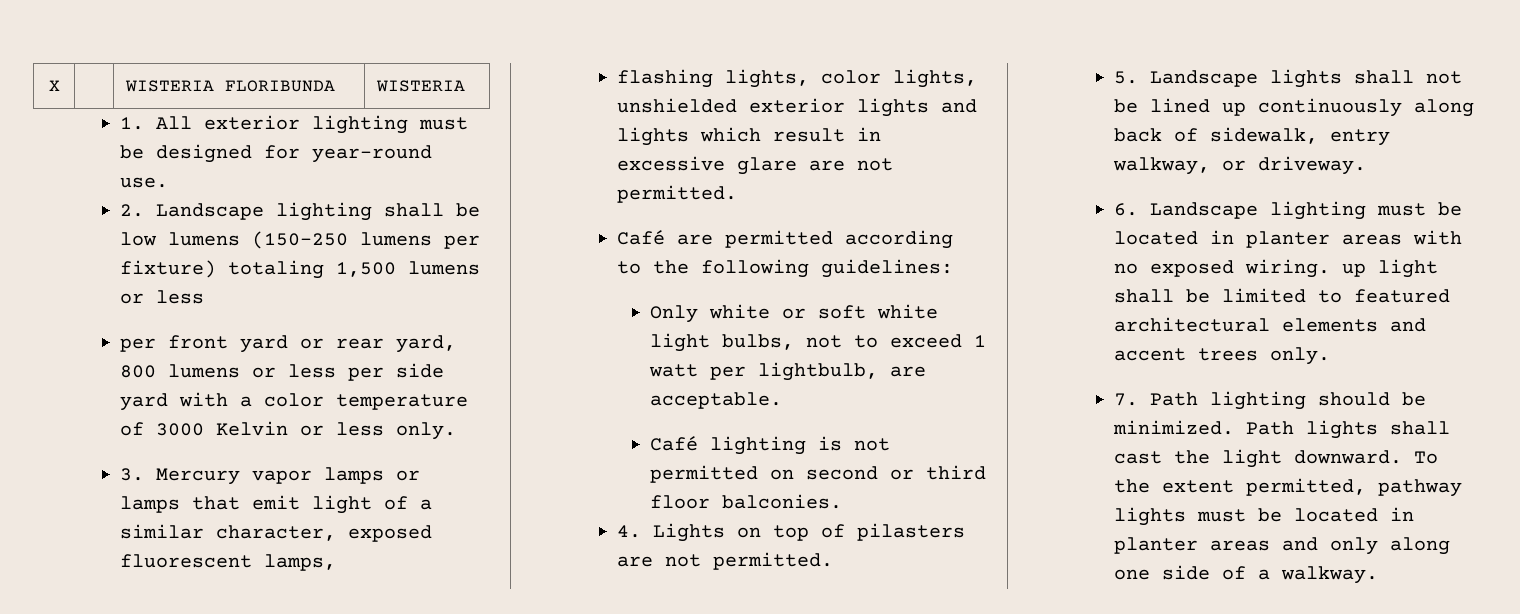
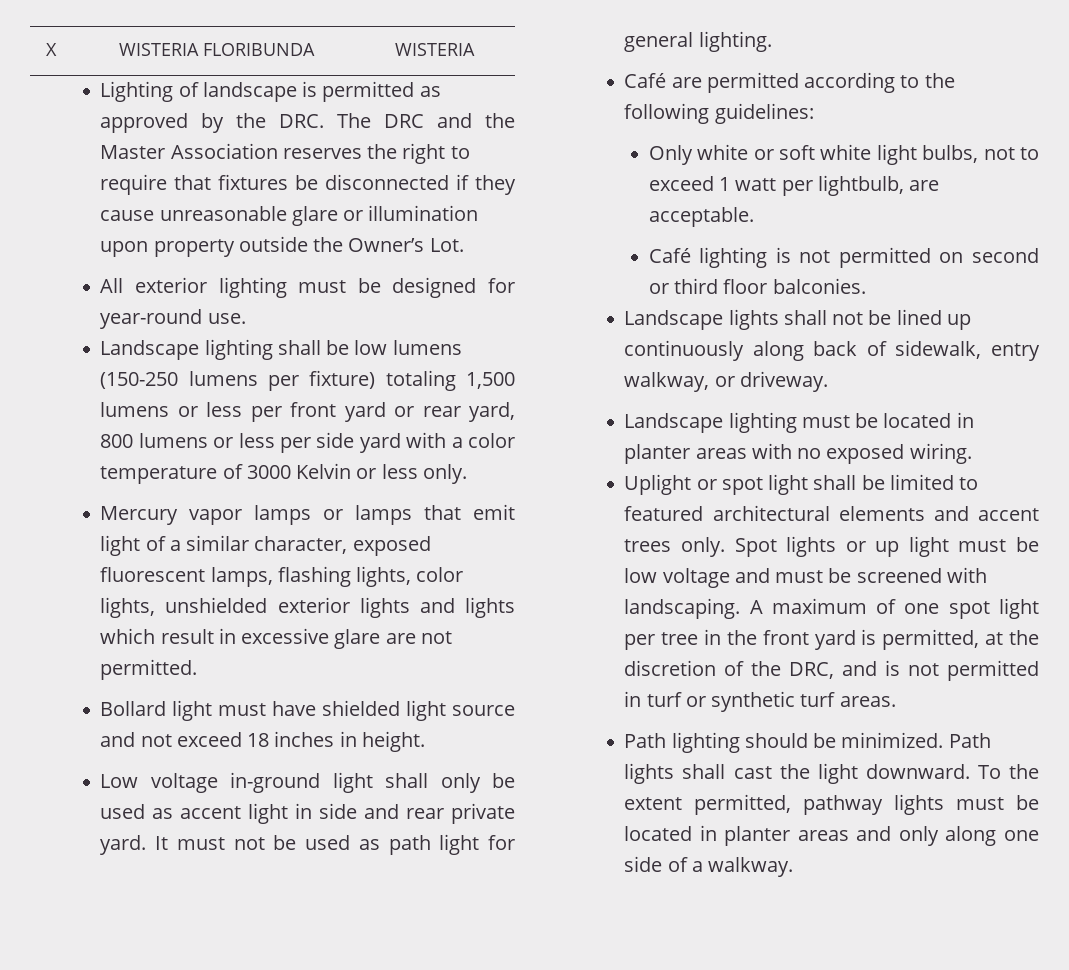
[120,117,145,130] 1. -> [100,81,441,102] [100,113,515,133] [100,143,470,164] [100,174,516,195] [100,205,479,226] [100,236,464,257] Lighting of landscape is permitted as approved by the DRC. The DRC and the Master Association reserves the right to require that fixtures be disconnected if they cause unreasonable glare or illumination upon property outside the Owner’s Lot. //
[120,204,145,217] 2. -> (246, 318) none
(205, 297) // -> (243, 409) none
[120,468,145,481] 3. -> (467, 474) none
(337, 562) // -> (273, 577) none
(738, 194) none -> [100,700,515,721] [100,731,425,752] [100,772,515,793] [100,803,515,824] [100,834,515,855] [624,31,772,52] // Bollard light must have shielded light source and not exceed 18 inches in height. // Low voltage in-ground light shall only be used as accent light in side and rear private yard. It must not be used as path light for general lighting.
[617,523,966,542] [617,552,834,570] [1114,71,1139,84] 4. Lights on top of pilasters are not permitted. // 5. -> (866, 286) none
[1114,203,1139,216] 6. -> (828, 381) none
[1342,263,1367,277] up -> [624,474,763,495] // Uplight or spot
[1114,393,1139,406] // 7. -> [734,536,1039,557] [624,567,987,588] [624,598,1039,619] [624,629,1039,650] [624,660,1039,681] [624,691,896,712] Spot lights or up light must be low voltage and must be screened with landscaping. A maximum of one spot light per tree in the front yard is permitted, at the discretion of the DRC, and is not permitted in turf or synthetic turf areas. //

